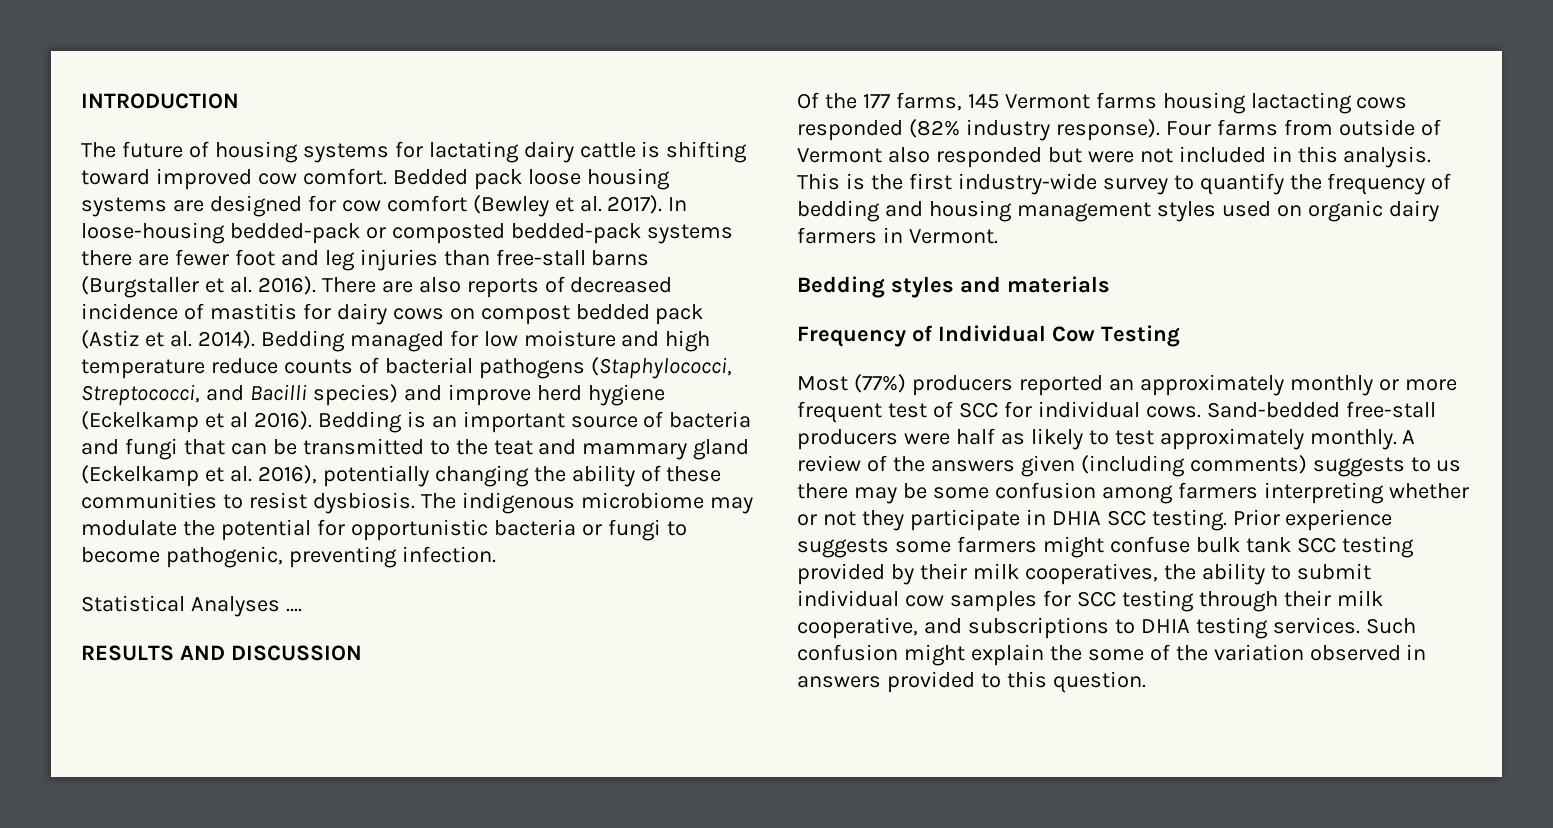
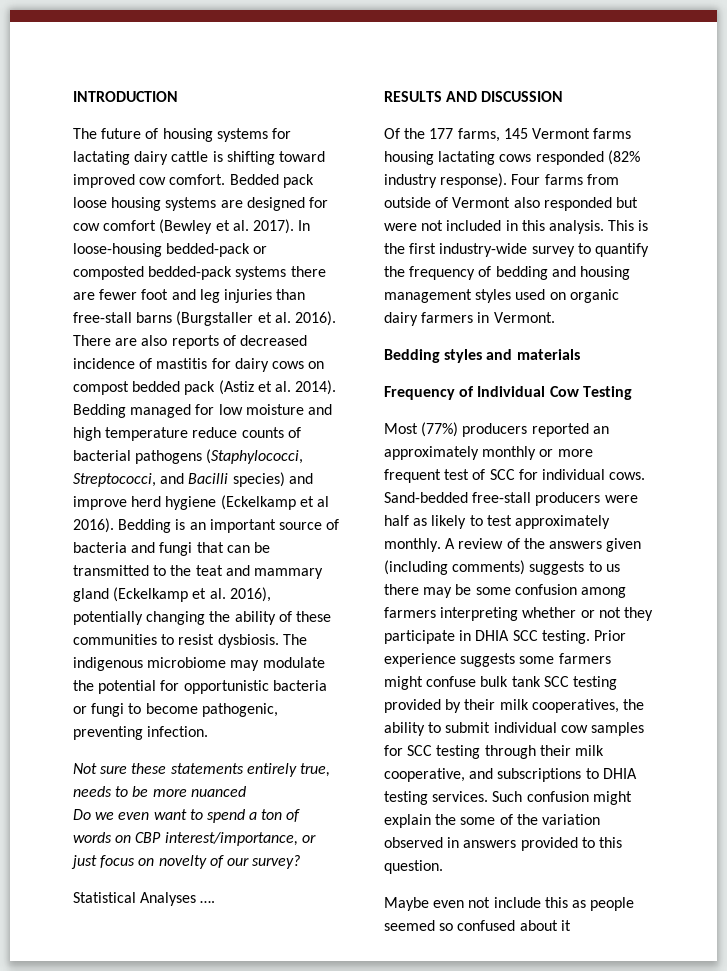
(496, 554) none -> [73,763,330,777] [73,786,246,797] [73,809,301,823] [73,832,316,846] [71,855,301,869] // Not sure these statements entirely true, needs to be more nuanced // Do we even want to spend a ton of words on CBP interest/importance, or just focus on novelty of our survey?
[1250,92,1352,114] lactacting -> [438,151,496,165] lactating
(1146, 682) none -> [384,897,635,911] [384,920,571,931] // Maybe even not include this as people seemed so confused about it

